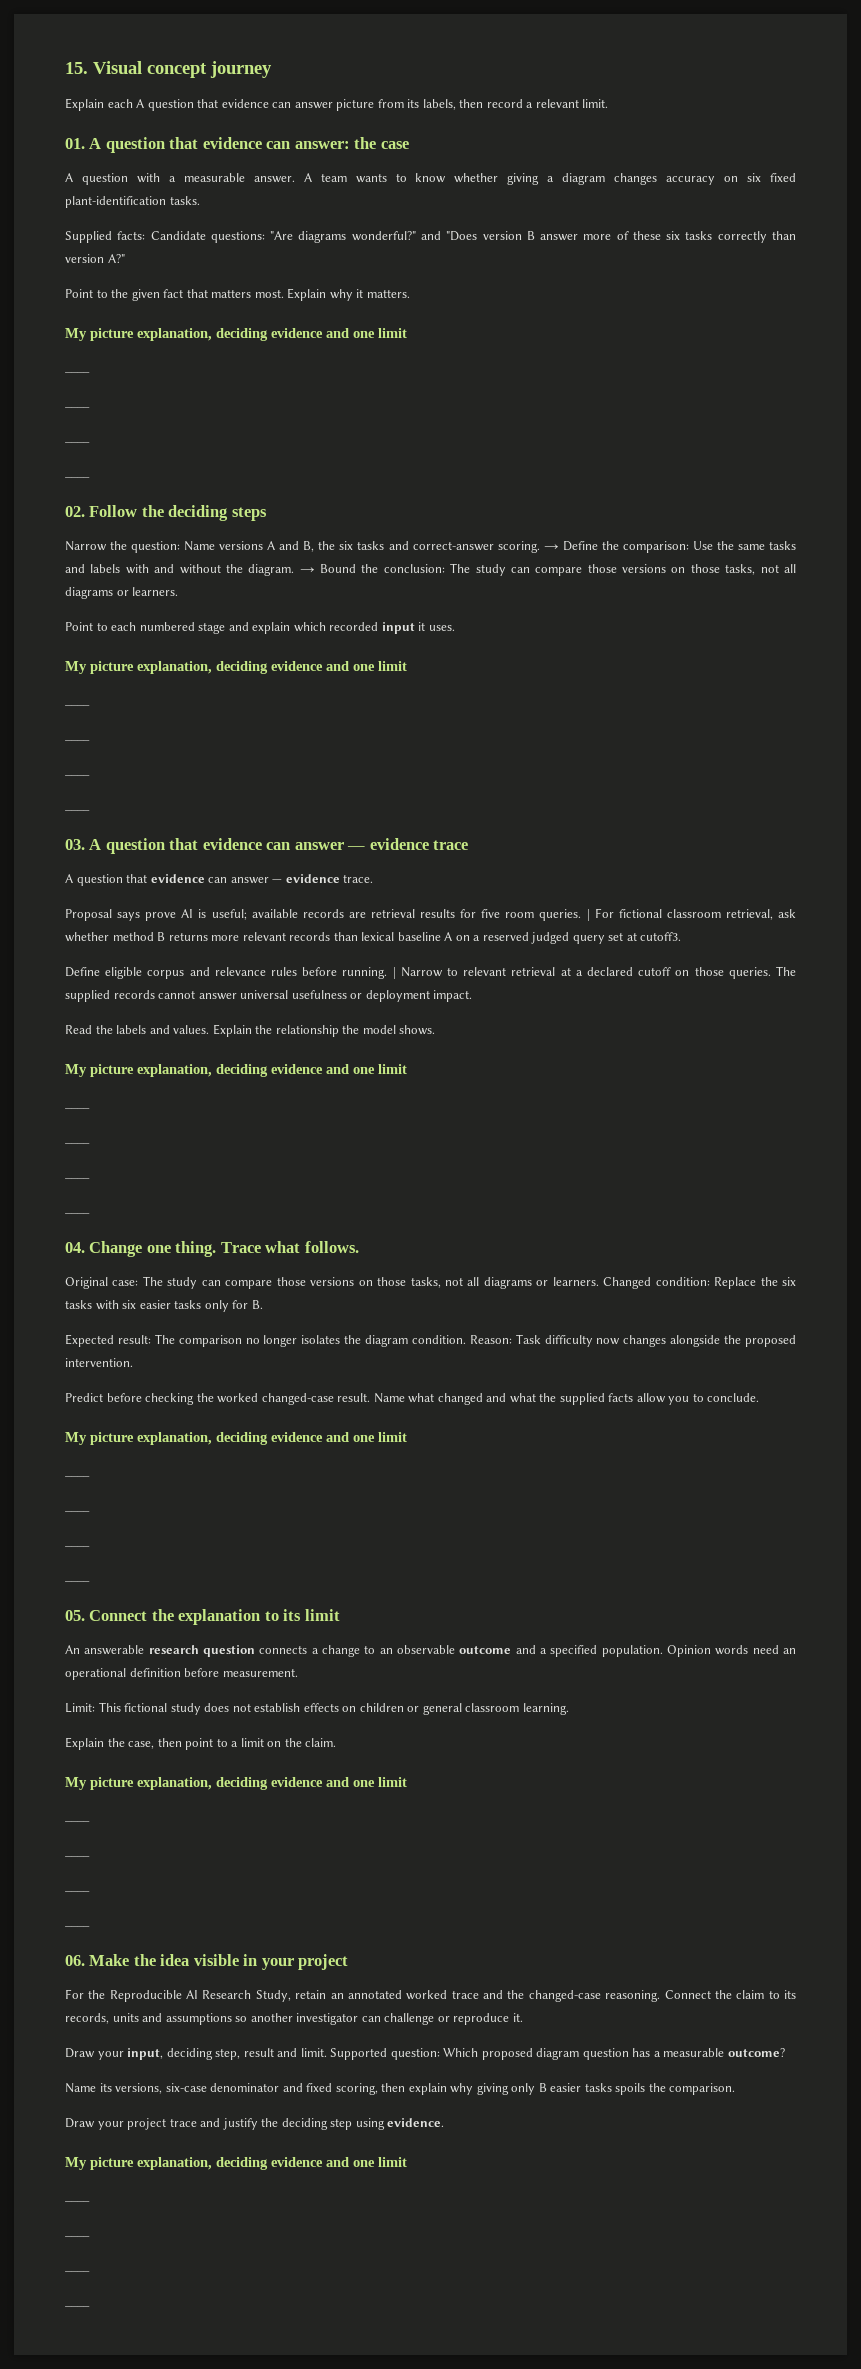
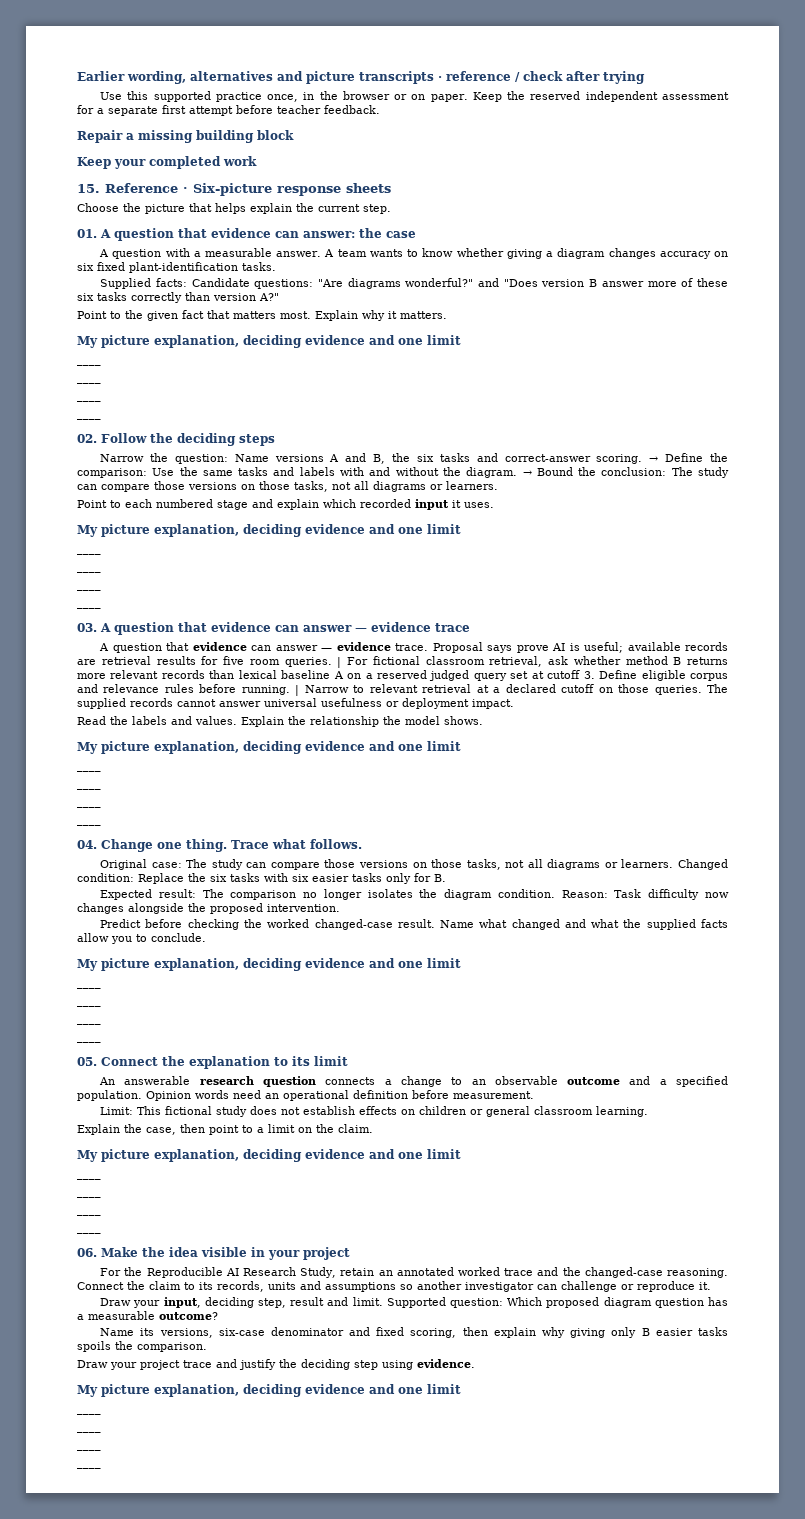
[65,61,272,78] [65,98,609,111] 15. Visual concept journey // Explain each A question that evidence can answer picture from its labels, then record a relevant limit. -> [77,71,645,84] [100,91,729,102] [77,105,380,116] [77,130,294,143] [77,156,257,169] [77,183,391,196] [77,203,391,214] Earlier wording, alternatives and picture transcripts · reference / check after trying // Use this supported practice once, in the browser or on paper. Keep the reserved independent assessment for a separate first attempt before teacher feedback. // Repair a missing building block // Keep your completed work // 15. Reference · Six-picture response sheets // Choose the picture that helps explain the current step.
(374, 878) // -> (429, 647) none
[640,932,682,941] cutoff3. // -> [547,670,595,679] cutoff 3.

